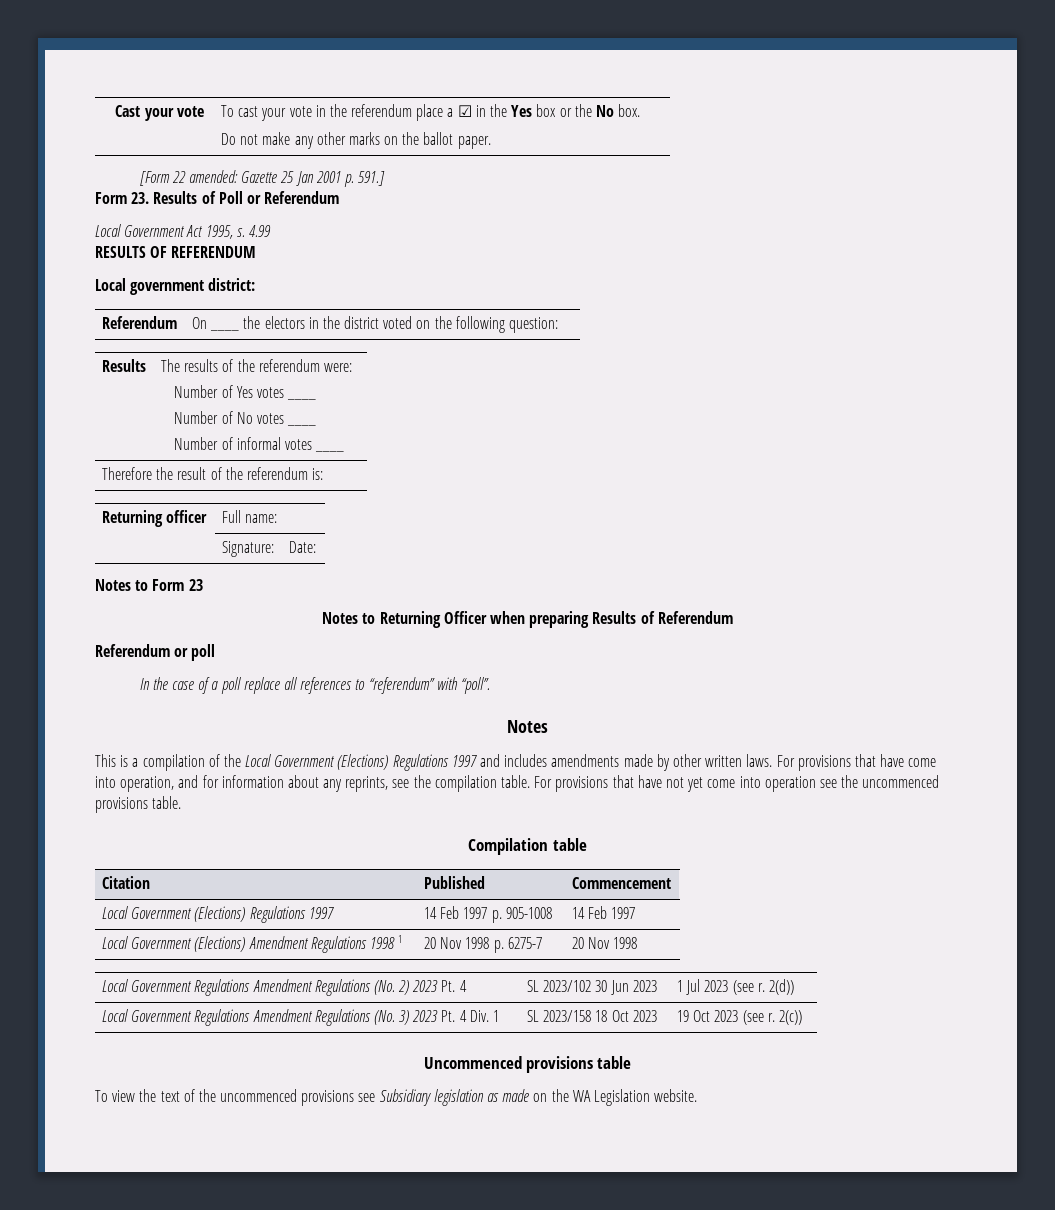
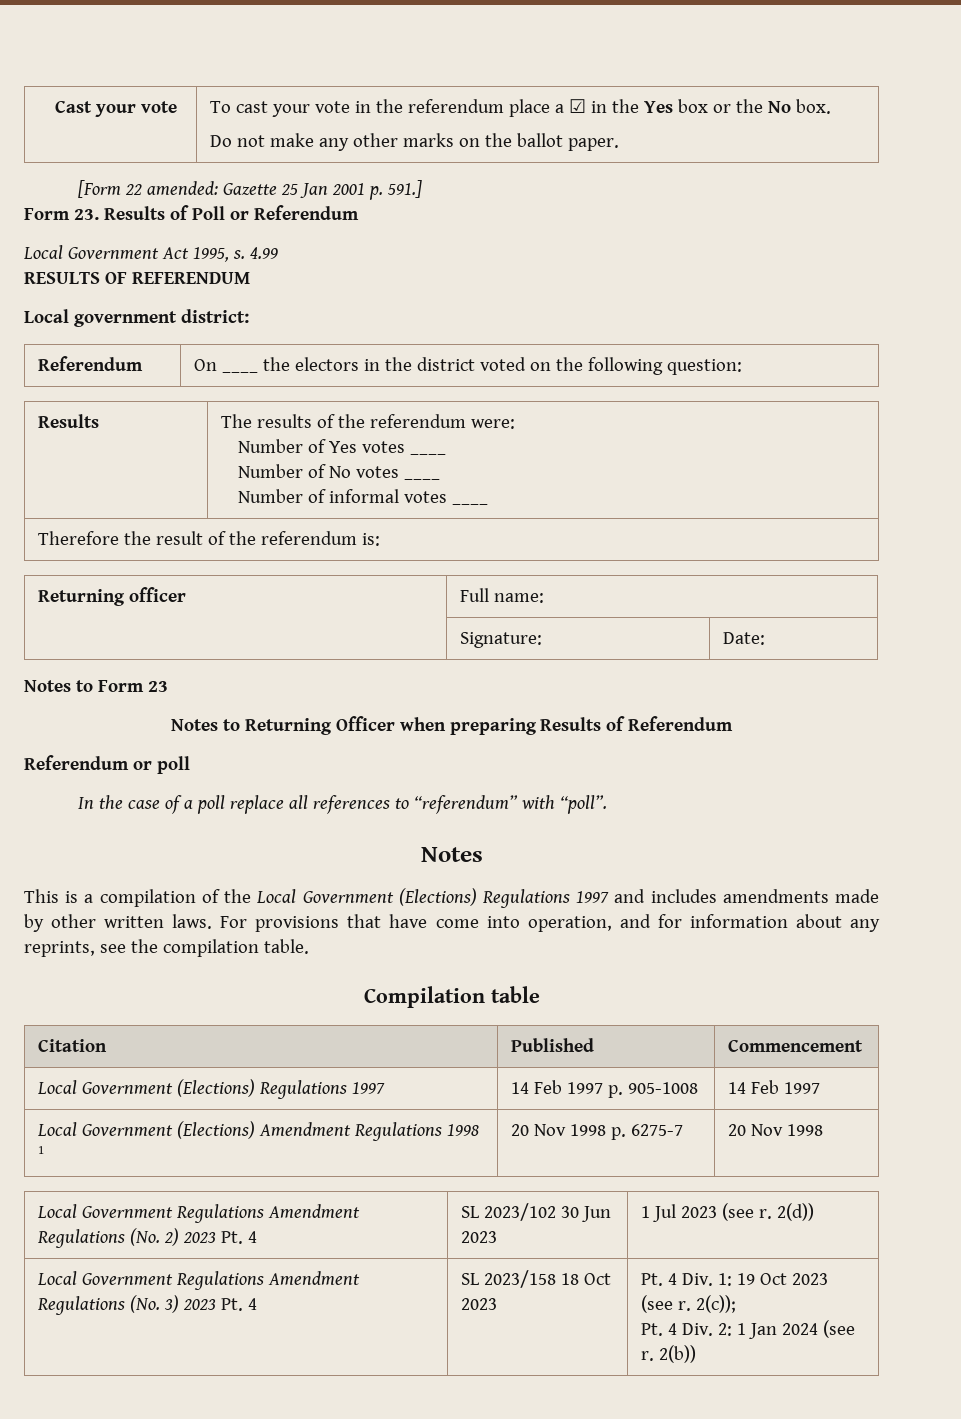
[534,775,940,792] [95,796,182,813] For provisions that have not yet come into operation see the uncommenced provisions table. -> (309, 946) none
[469,1010,500,1022] Div. 1 -> (258, 1304) none
(657, 1016) none -> [641,1273,733,1286] Pt. 4 Div. 1:
[778,1010,802,1025] [423,1056,632,1073] [95,1089,698,1106] 2(c)) // Uncommenced provisions table // To view the text of the uncommenced provisions see Subsidiary legislation as made on the WA Legislation website. -> [696,1295,737,1313] [641,1320,856,1339] [641,1345,697,1363] 2(c)); // Pt. 4 Div. 2: 1 Jan 2024 (see r. 2(b))

